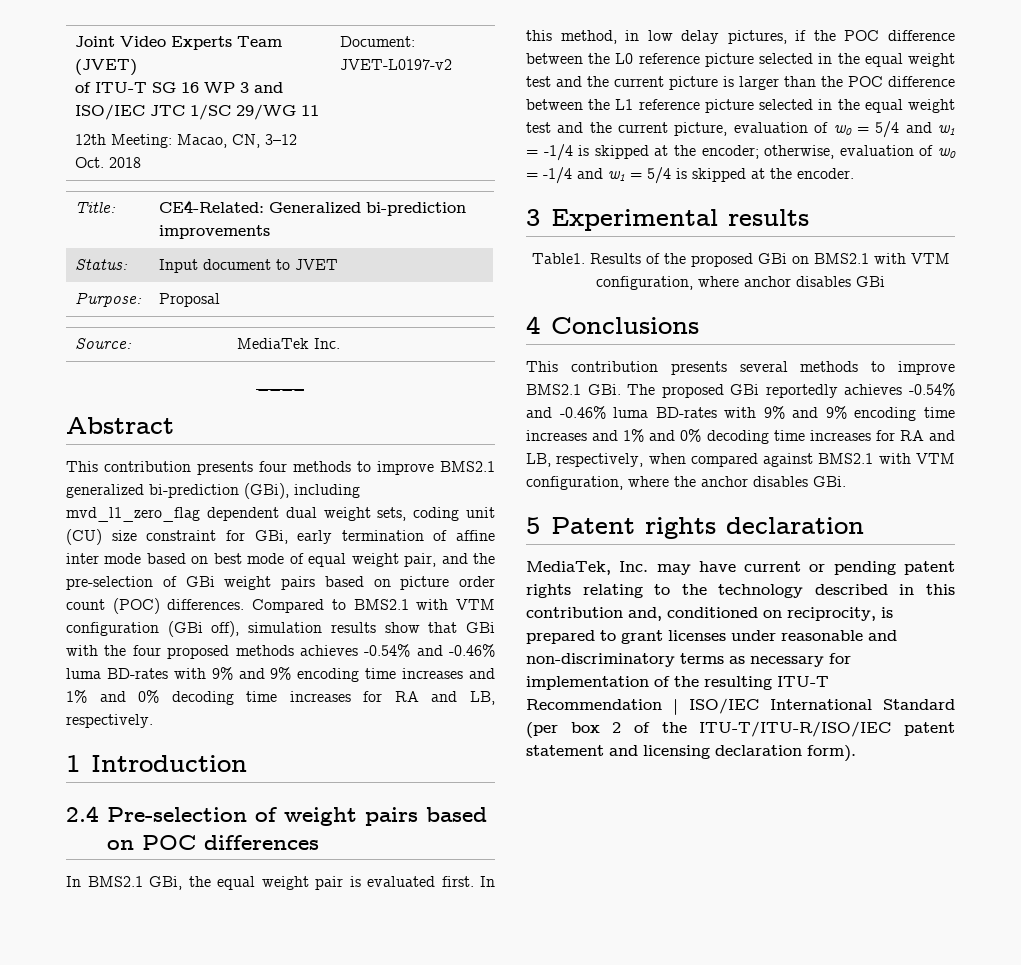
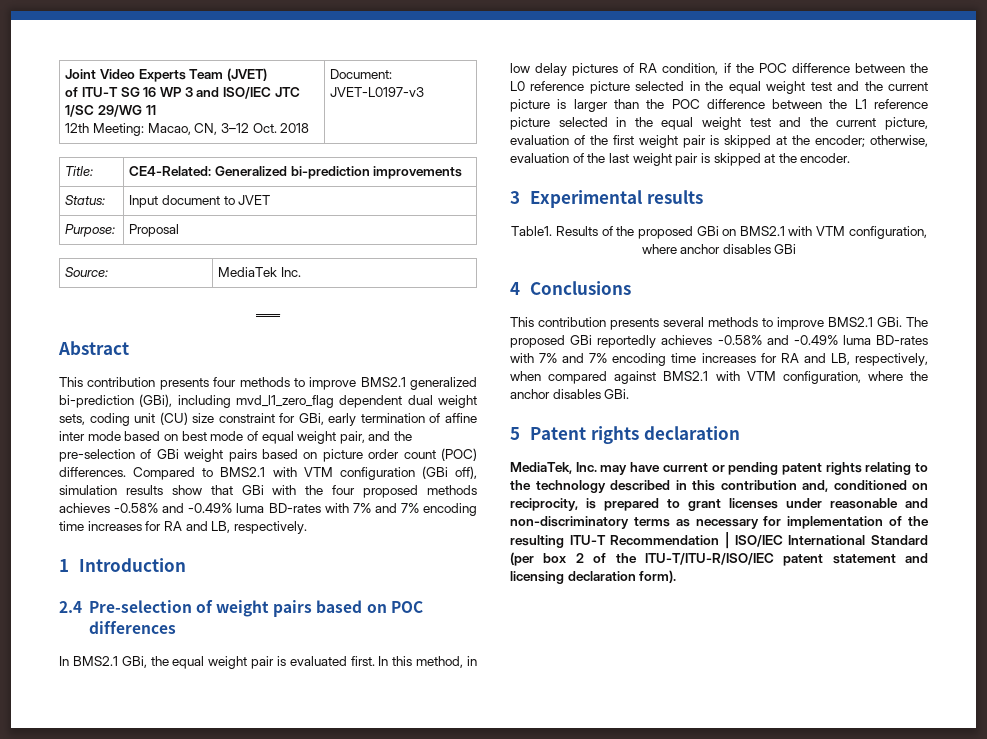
[339,59,452,70] JVET-L0197-v2 -> [330,87,425,97] JVET-L0197-v3
[364,644,495,657] [66,667,496,682] [66,690,234,705] -0.54% and -0.46% luma BD-rates with 9% and 9% encoding time increases and 1% and 0% decoding -> [114,503,478,516] -0.58% and -0.49% luma BD-rates with 7% and 7% encoding
[727,30,787,44] pictures, -> [572,63,719,76] pictures of RA condition,
[833,121,955,138] [526,144,573,161] w0 = 5/4 and w1 = -1/4 -> [590,135,706,148] the first weight pair
[938,148,956,158] [526,167,671,184] w0 = -1/4 and w1 = 5/4 -> [587,153,699,166] the last weight pair
[909,383,955,396] [526,406,955,421] [526,429,769,444] -0.54% and -0.46% luma BD-rates with 9% and 9% encoding time increases and 1% and 0% decoding -> [717,335,928,345] [510,353,667,366] -0.58% and -0.49% luma BD-rates with 7% and 7% encoding

